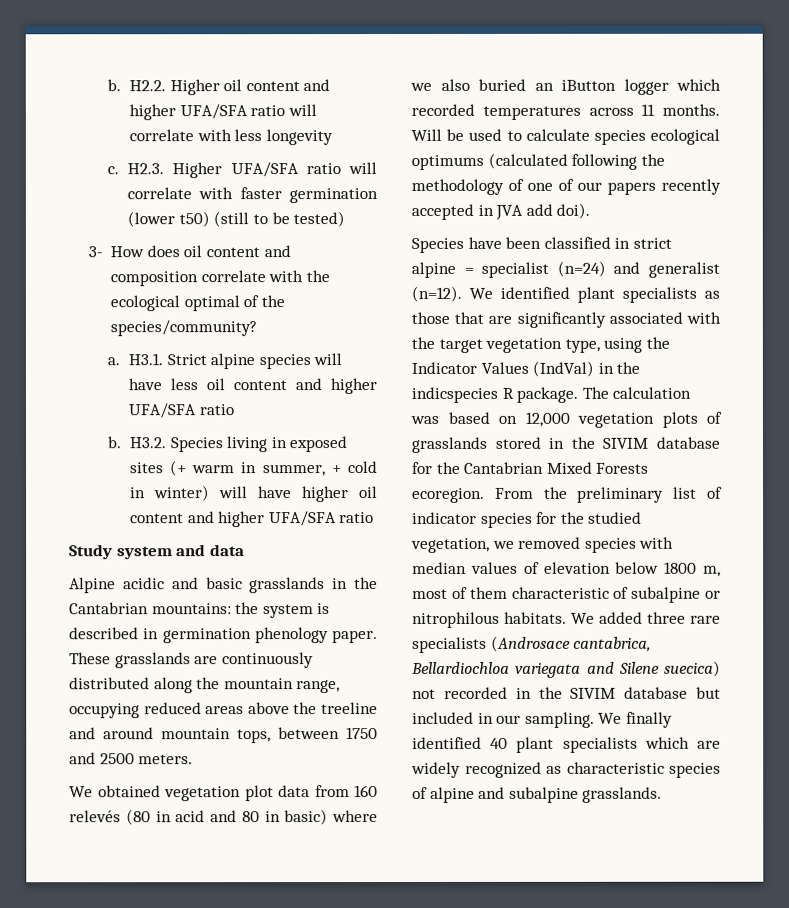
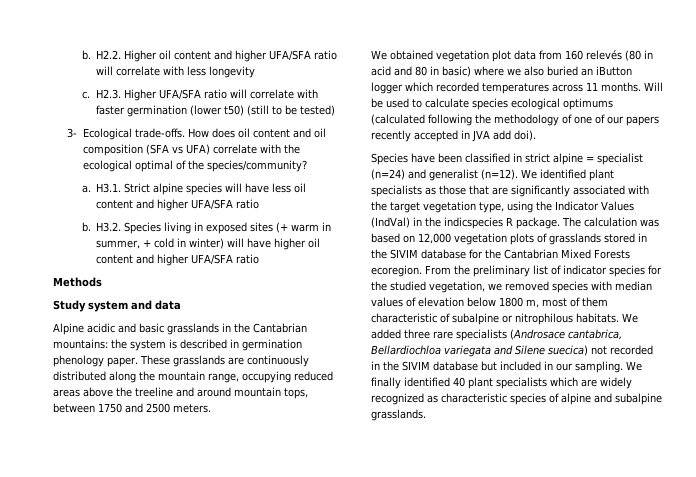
(103, 252) none -> [82,128,185,140] Ecological trade-offs.
[110,271,199,287] composition -> [313,128,326,138] [82,144,210,156] oil composition (SFA vs UFA)
(375, 518) none -> [53,277,102,287] // Methods

